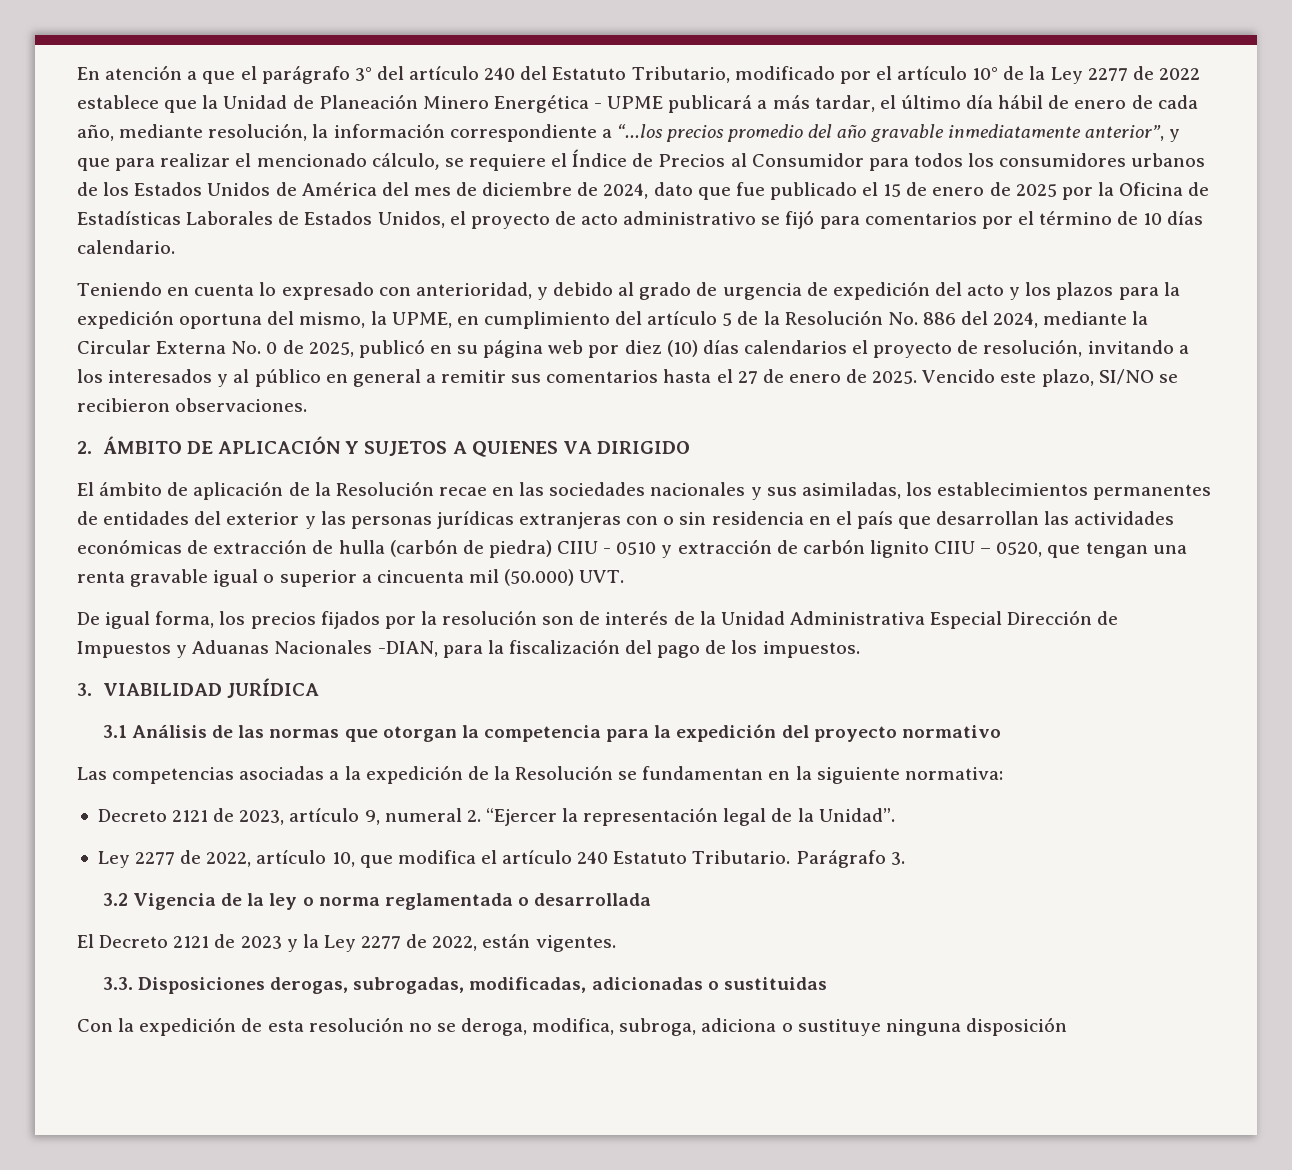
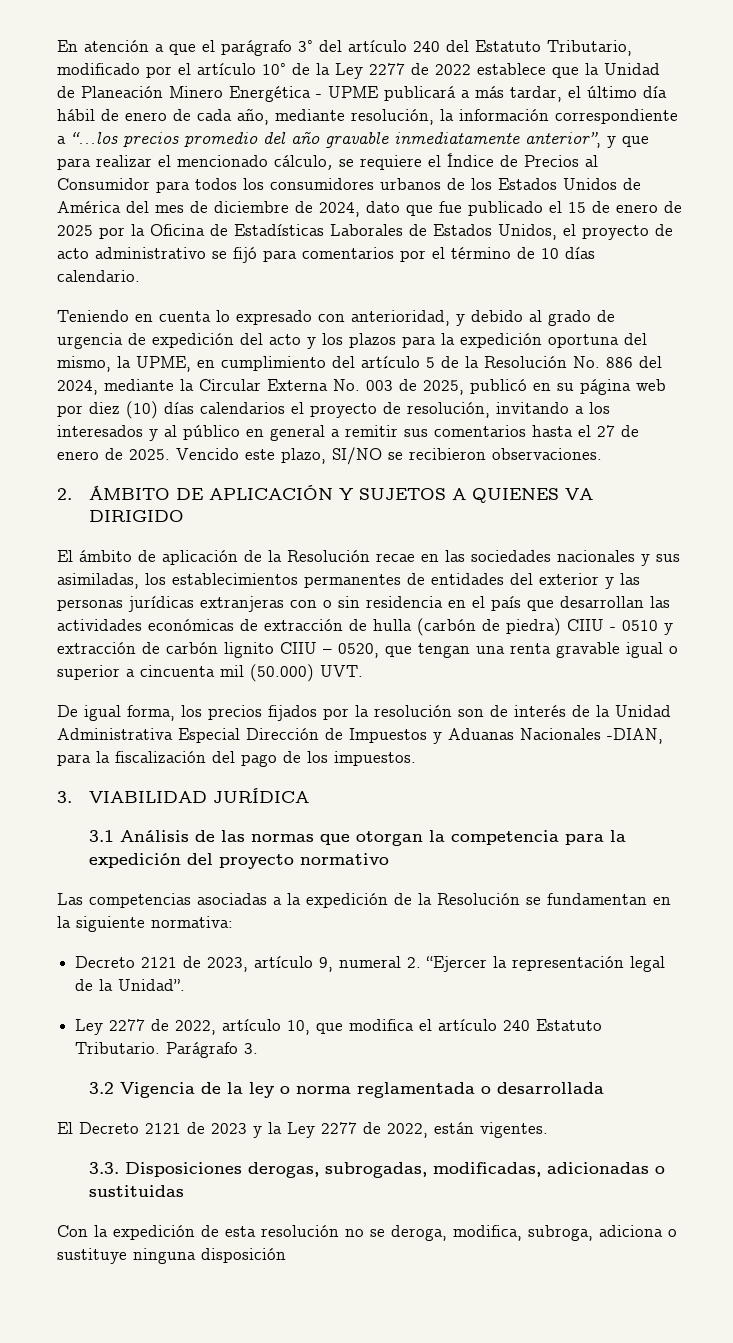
[266,342,278,354] 0 -> [366,380,393,391] 003

